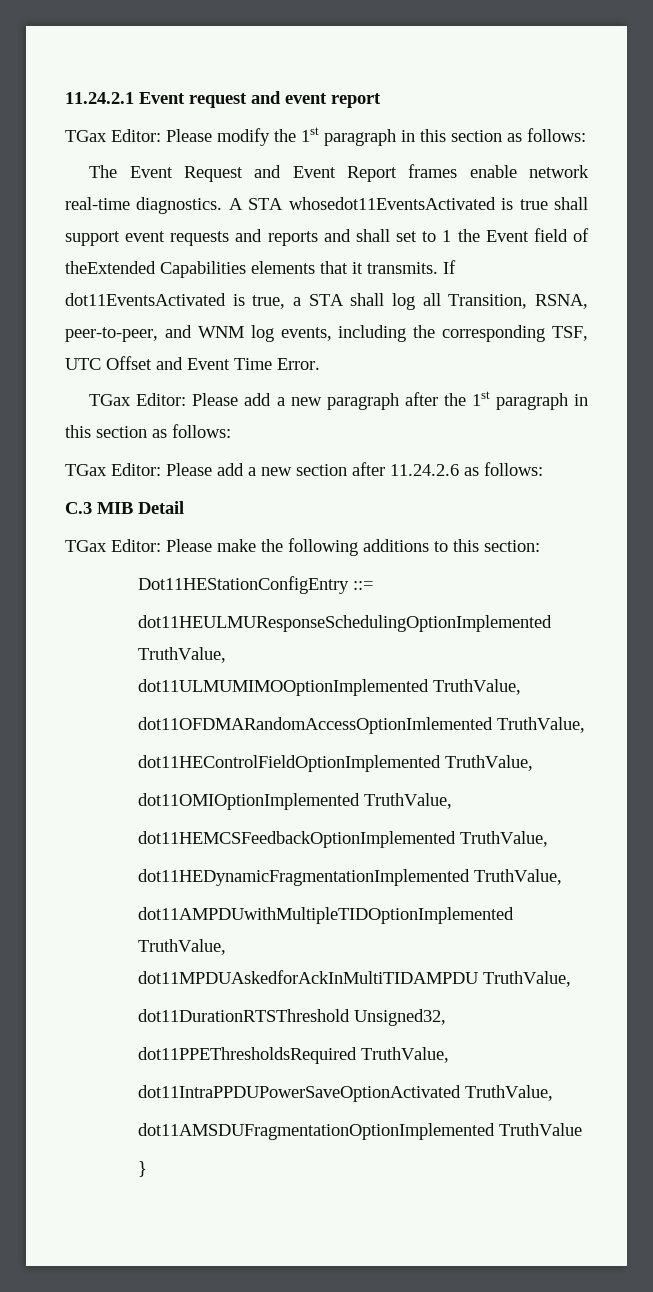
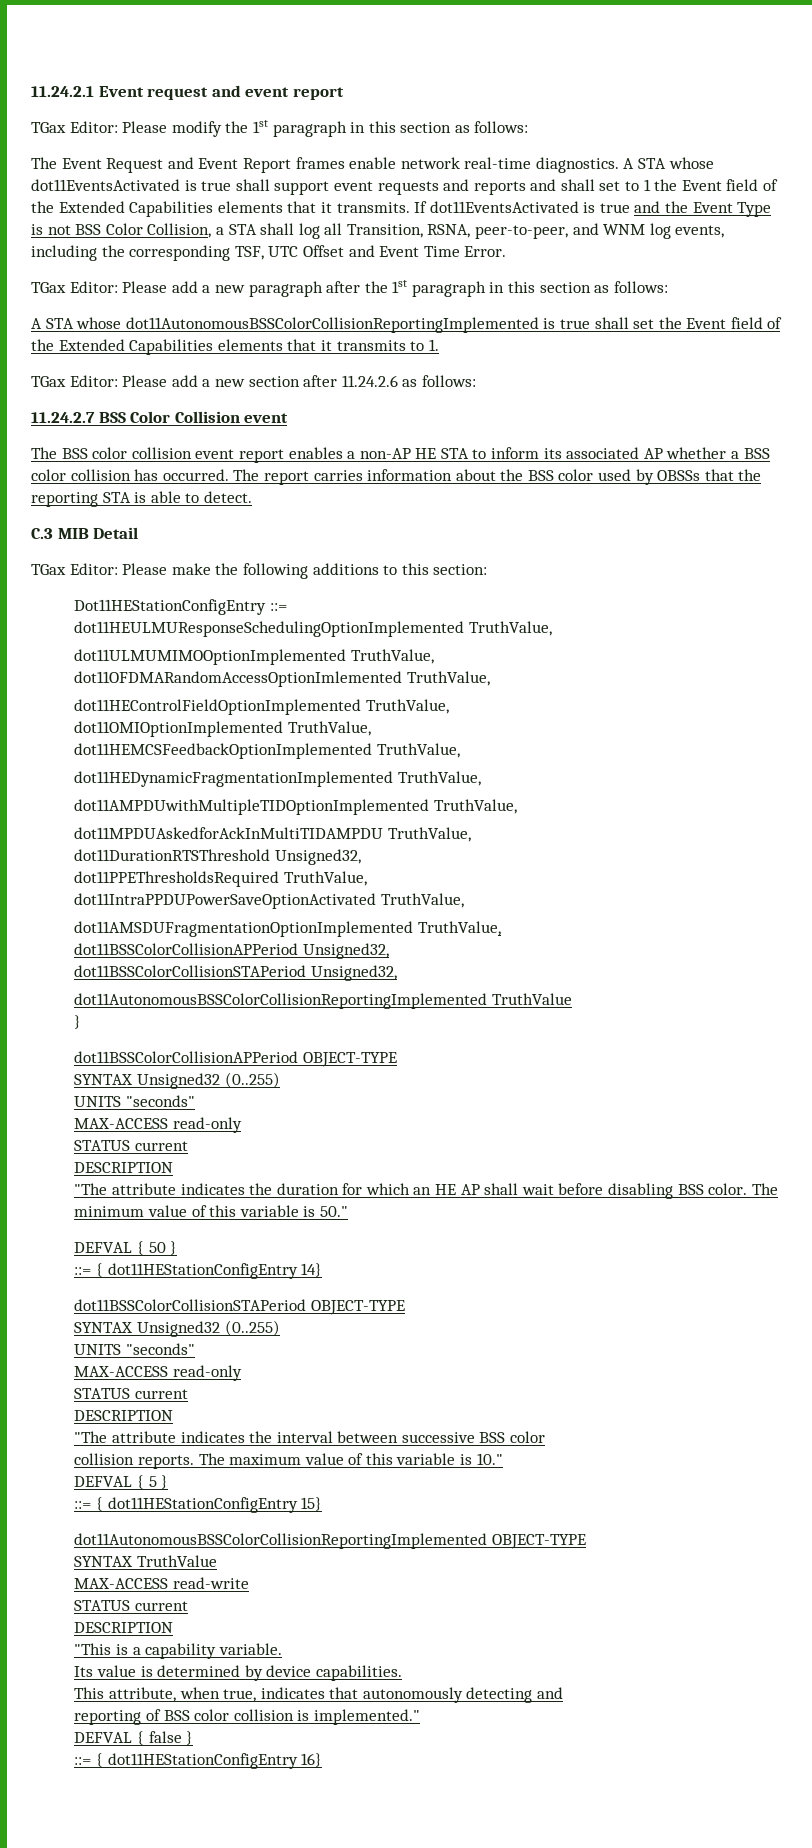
[288,197,496,210] whosedot11EventsActivated -> [668,157,714,169] [31,179,180,191] whose dot11EventsActivated
[65,261,156,274] theExtended -> [31,201,125,213] the Extended
[252,295,286,309] true, -> [599,201,772,217] [31,223,212,238] true and the Event Type is not BSS Color Collision,
(231, 431) none -> [31,317,783,333] [31,339,439,355] // A STA whose dot11AutonomousBSSColorCollisionReportingImplemented is true shall set the Event field of the Extended Capabilities elements that it transmits to 1.
(543, 469) none -> [31,411,289,423] [31,447,770,463] [31,469,762,485] [31,491,252,507] // 11.24.2.7 BSS Color Collision event // The BSS color collision event report enables a non-AP HE STA to inform its associated AP whether a BSS color collision has occurred. The report carries information about the BSS color used by OBSSs that the reporting STA is able to detect.
[498,1123,582,1136] [137,1161,147,1177] TruthValue // } -> [417,921,501,936] [74,943,389,959] [74,965,397,981] [74,993,572,1009] [74,1015,82,1029] [74,1051,397,1067] [74,1072,280,1089] [74,1095,195,1107] [74,1117,242,1133] [74,1140,188,1151] [74,1162,174,1173] [74,1183,778,1199] [74,1205,348,1217] [74,1241,178,1255] [74,1263,323,1279] [74,1299,405,1315] [74,1320,280,1337] [74,1343,195,1355] [74,1365,242,1381] [74,1388,188,1399] [74,1410,174,1421] [74,1431,546,1443] [74,1453,503,1469] [74,1475,169,1489] [74,1497,323,1513] [74,1533,586,1549] [74,1555,217,1567] [74,1577,249,1589] [74,1600,188,1611] [74,1622,174,1633] [74,1643,282,1659] [74,1665,402,1681] [74,1687,564,1703] [74,1709,420,1725] [74,1731,194,1745] [74,1753,323,1769] TruthValue, // dot11BSSColorCollisionAPPeriod Unsigned32, // dot11BSSColorCollisionSTAPeriod Unsigned32, // dot11AutonomousBSSColorCollisionReportingImplemented TruthValue // } // dot11BSSColorCollisionAPPeriod OBJECT-TYPE // SYNTAX Unsigned32 (0..255) // UNITS "seconds" // MAX-ACCESS read-only // STATUS current // DESCRIPTION // "The attribute indicates the duration for which an HE AP shall wait before disabling BSS color. The minimum value of this variable is 50." // DEFVAL { 50 } // ::= { dot11HEStationConfigEntry 14} // dot11BSSColorCollisionSTAPeriod OBJECT-TYPE // SYNTAX Unsigned32 (0..255) // UNITS "seconds" // MAX-ACCESS read-only // STATUS current // DESCRIPTION // "The attribute indicates the interval between successive BSS color // collision reports. The maximum value of this variable is 10." // DEFVAL { 5 } // ::= { dot11HEStationConfigEntry 15} // dot11AutonomousBSSColorCollisionReportingImplemented OBJECT-TYPE // SYNTAX TruthValue // MAX-ACCESS read-write // STATUS current // DESCRIPTION // "This is a capability variable. // Its value is determined by device capabilities. // This attribute, when true, indicates that autonomously detecting and // reporting of BSS color collision is implemented." // DEFVAL { false } // ::= { dot11HEStationConfigEntry 16}

